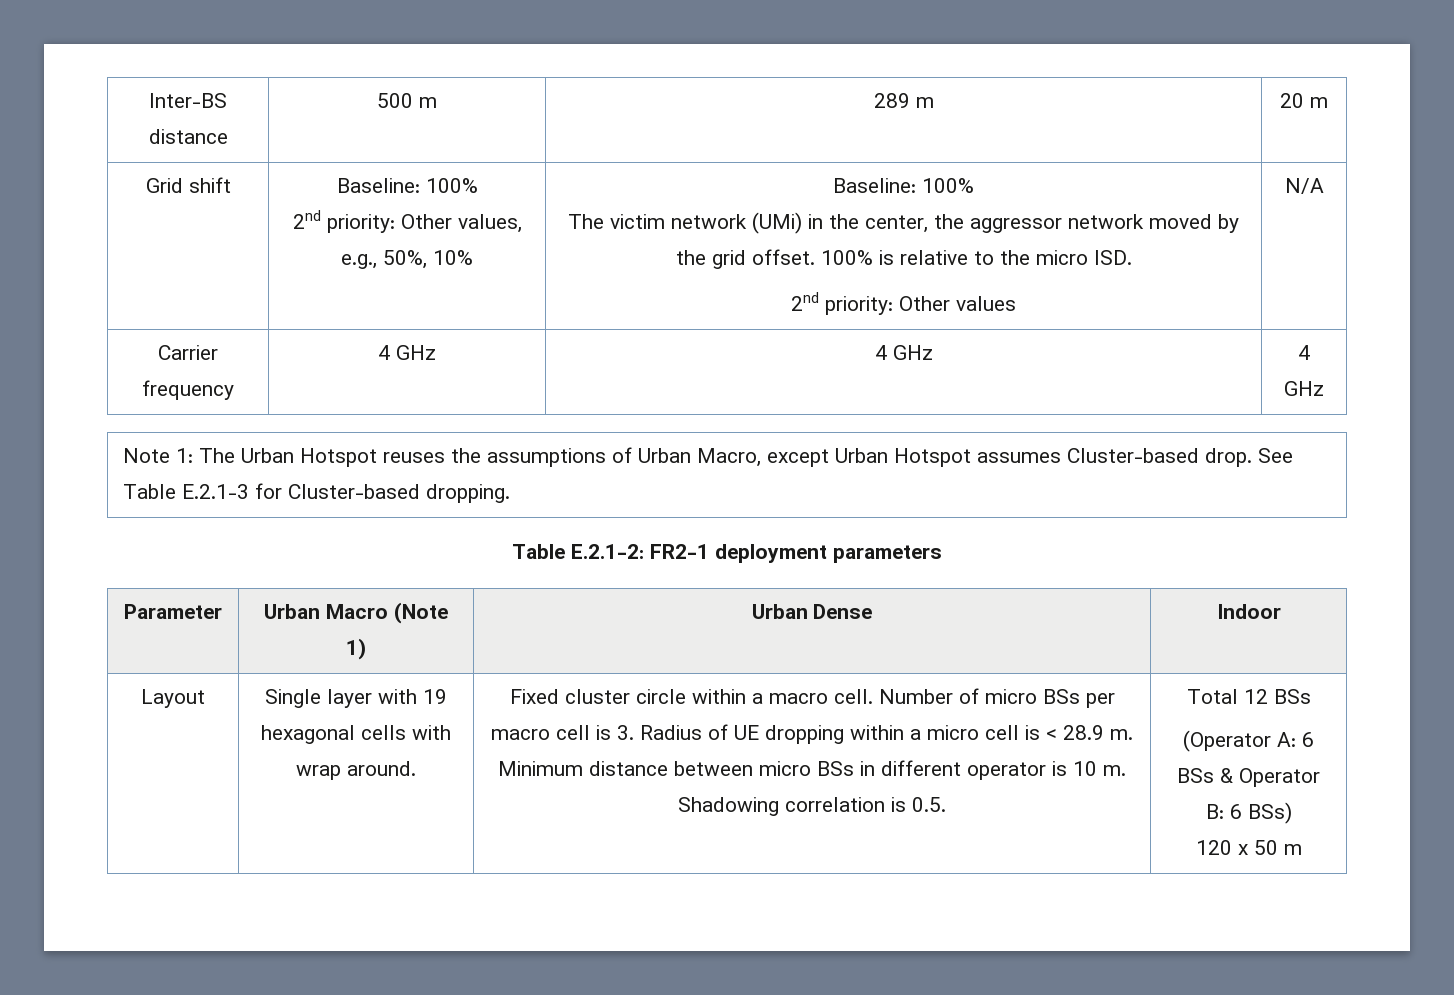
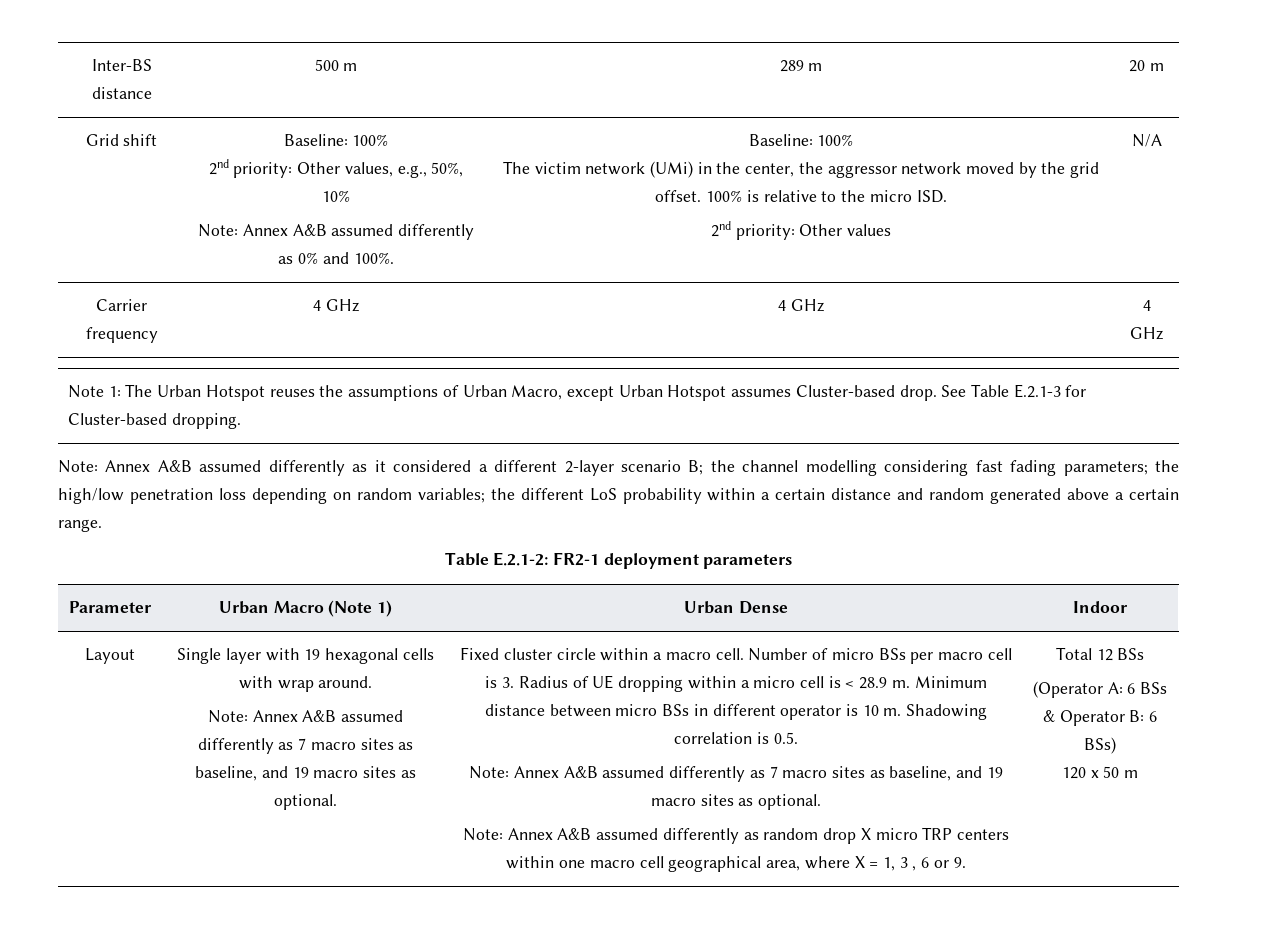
(473, 257) none -> [198,224,474,240] [278,252,394,264] // Note: Annex A&B assumed differently as 0% and 100%.
(511, 493) none -> [58,460,1180,476] [58,488,1180,504] [58,519,102,532] // Note: Annex A&B assumed differently as it considered a different 2-layer scenario B; the channel modelling considering fast fading parameters; the high/low penetration loss depending on random variables; the different LoS probability within a certain distance and random generated above a certain range.
(416, 768) none -> [207,710,404,723] [197,738,414,754] [195,766,416,781] [274,794,337,810] // Note: Annex A&B assumed differently as 7 macro sites as baseline, and 19 macro sites as optional.
(947, 804) none -> [469,766,1003,782] [650,794,822,810] [463,827,1009,844] [506,856,966,872] // Note: Annex A&B assumed differently as 7 macro sites as baseline, and 19 macro sites as optional. // Note: Annex A&B assumed differently as random drop X micro TRP centers within one macro cell geographical area, where X = 1, 3 , 6 or 9.

